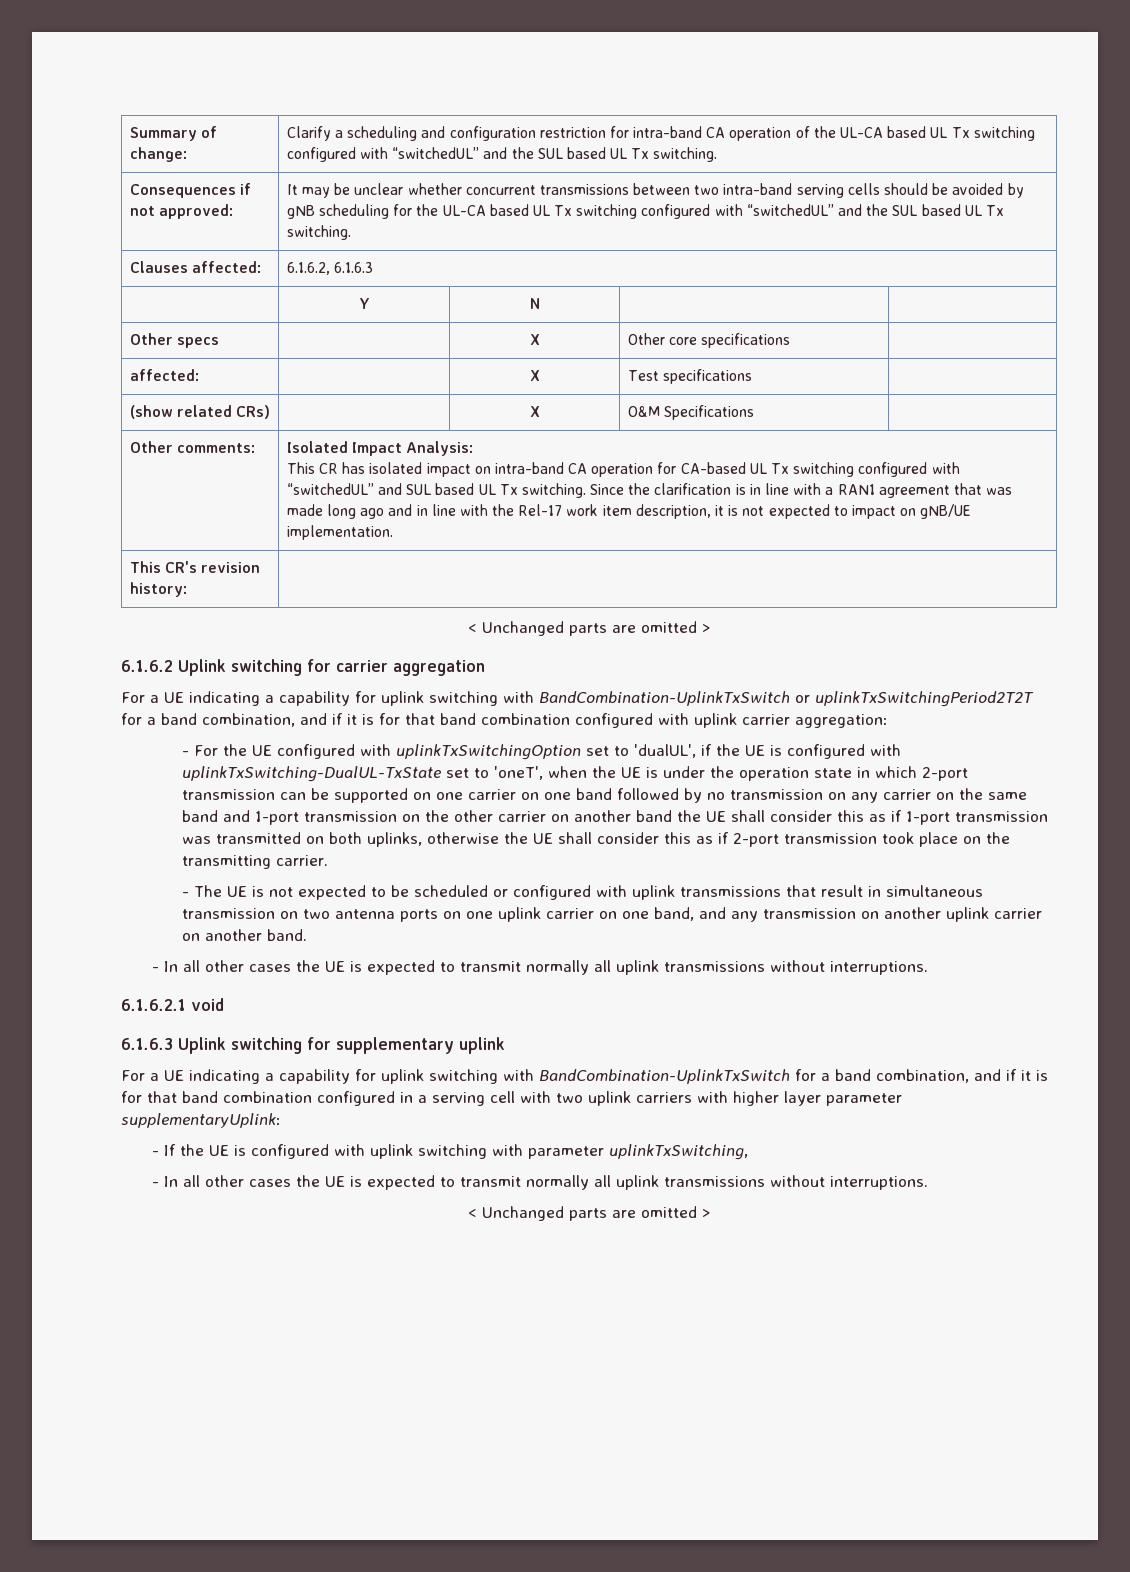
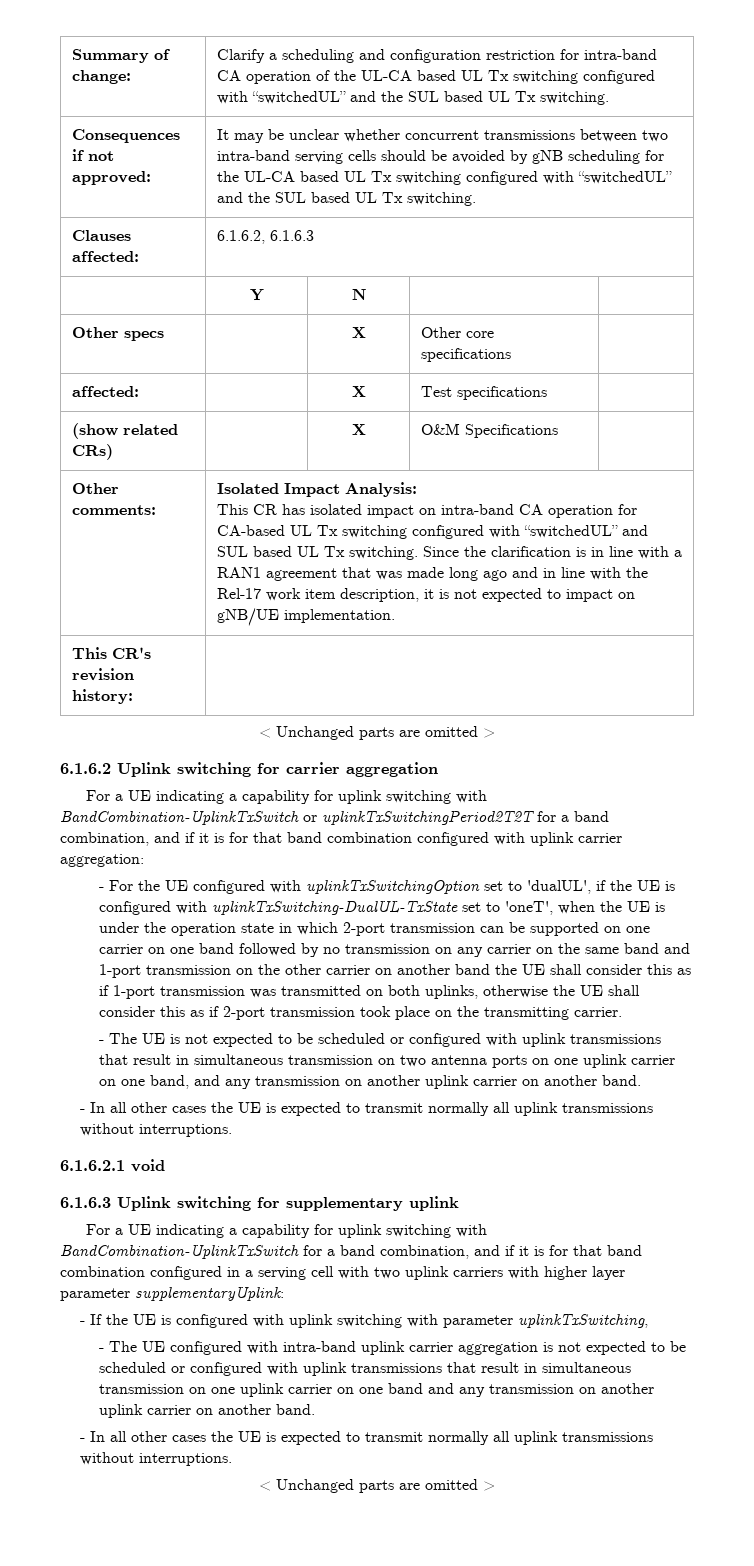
(748, 1152) none -> [99,1341,687,1355] [99,1362,632,1376] [99,1383,655,1397] [99,1404,316,1418] // - The UE configured with intra-band uplink carrier aggregation is not expected to be scheduled or configured with uplink transmissions that result in simultaneous transmission on one uplink carrier on one band and any transmission on another uplink carrier on another band.

